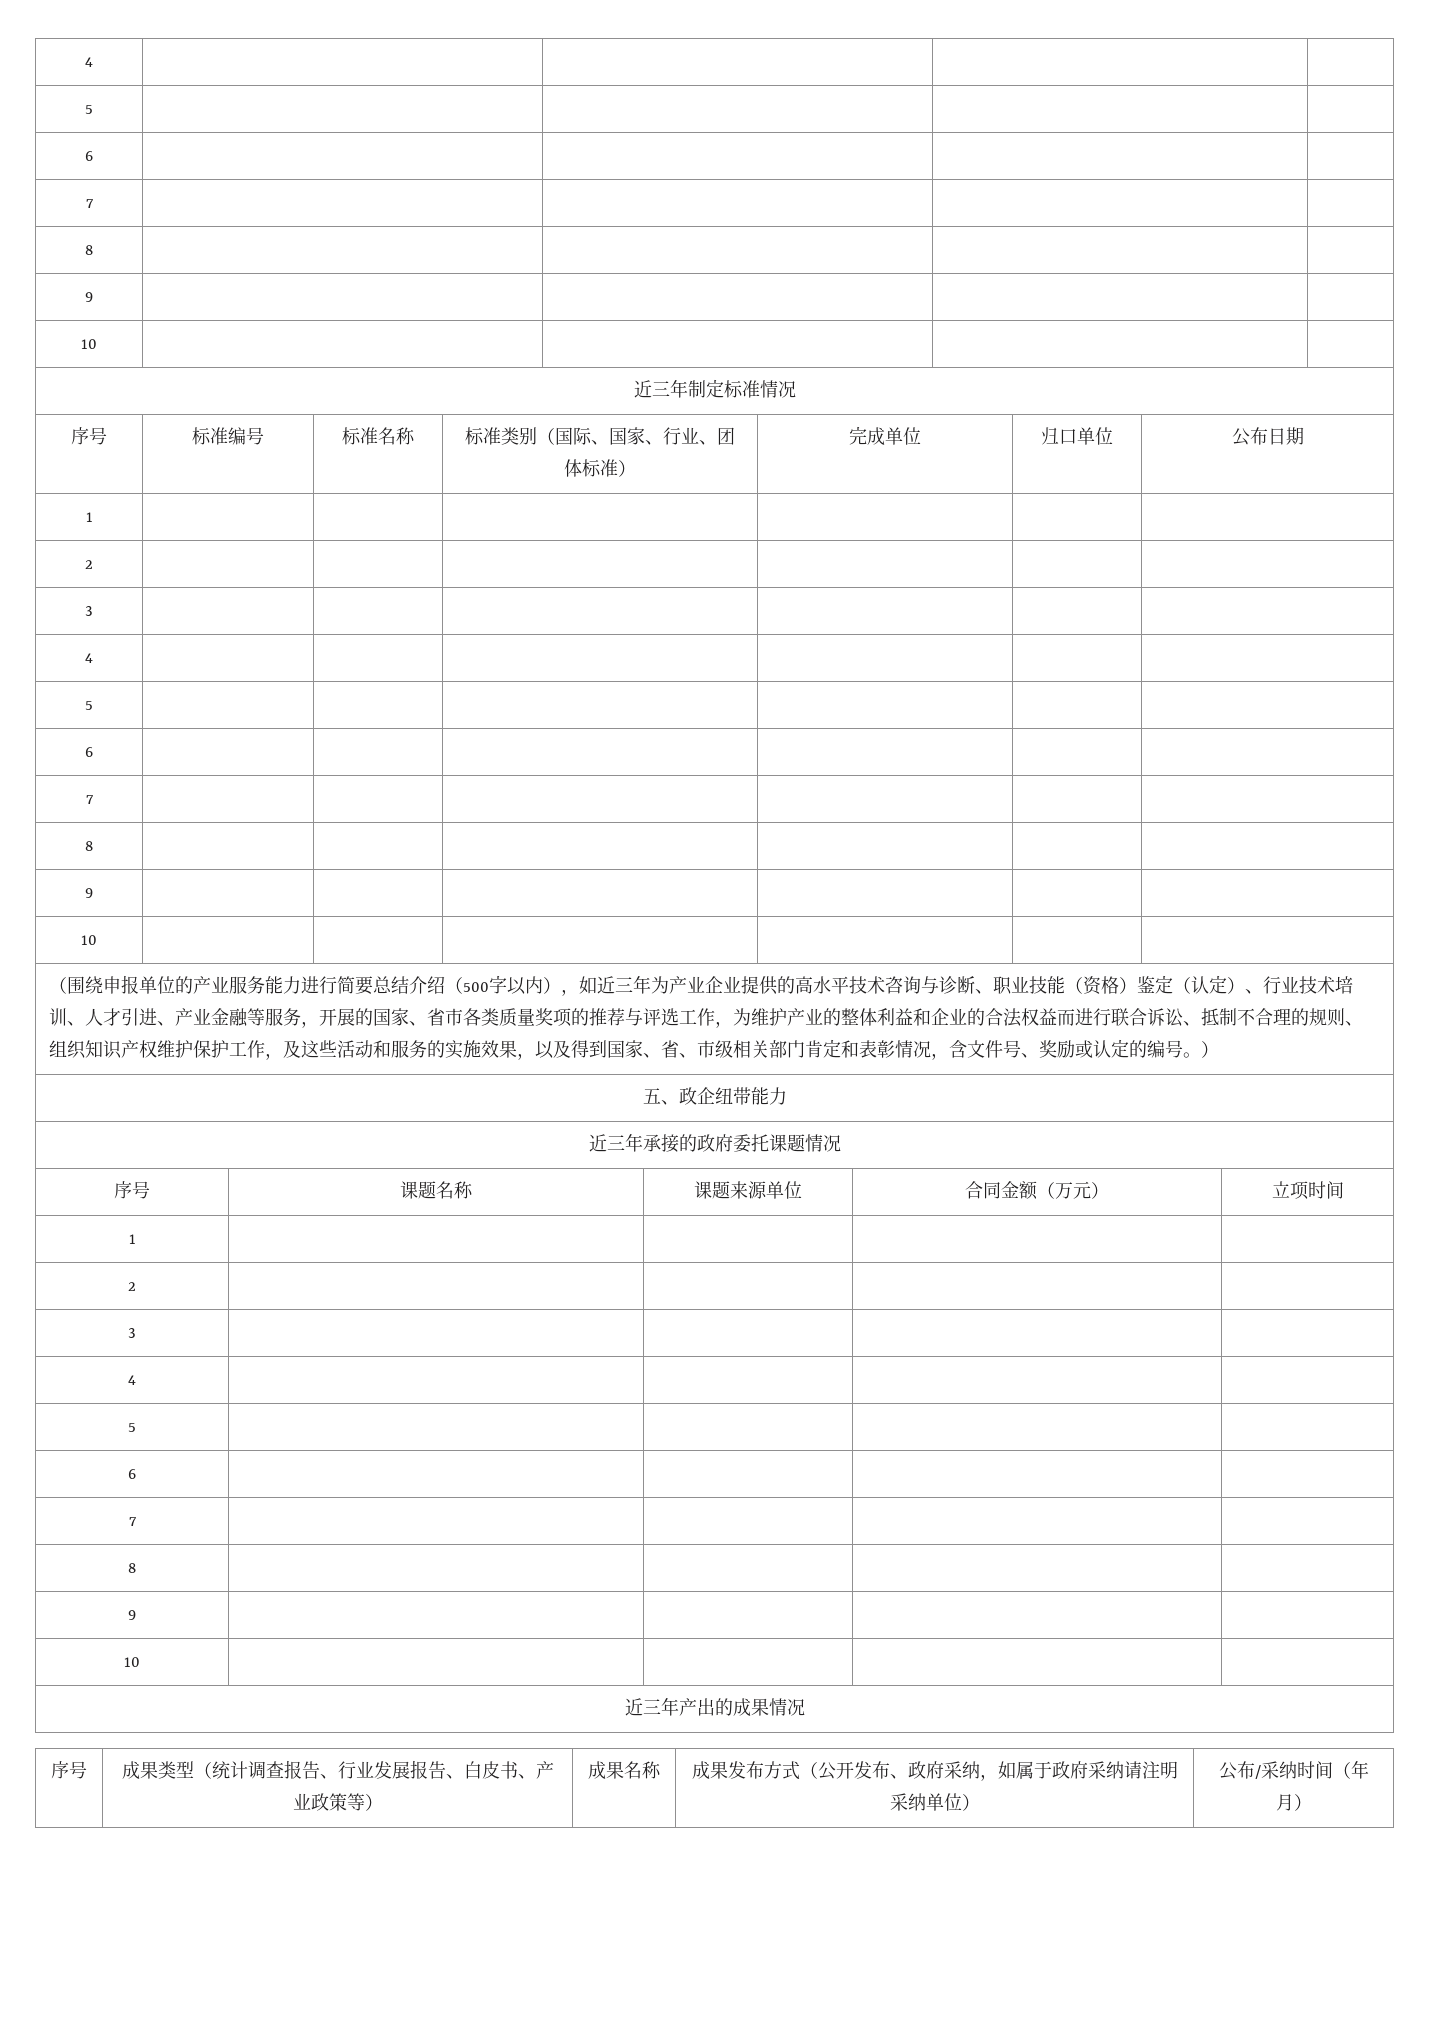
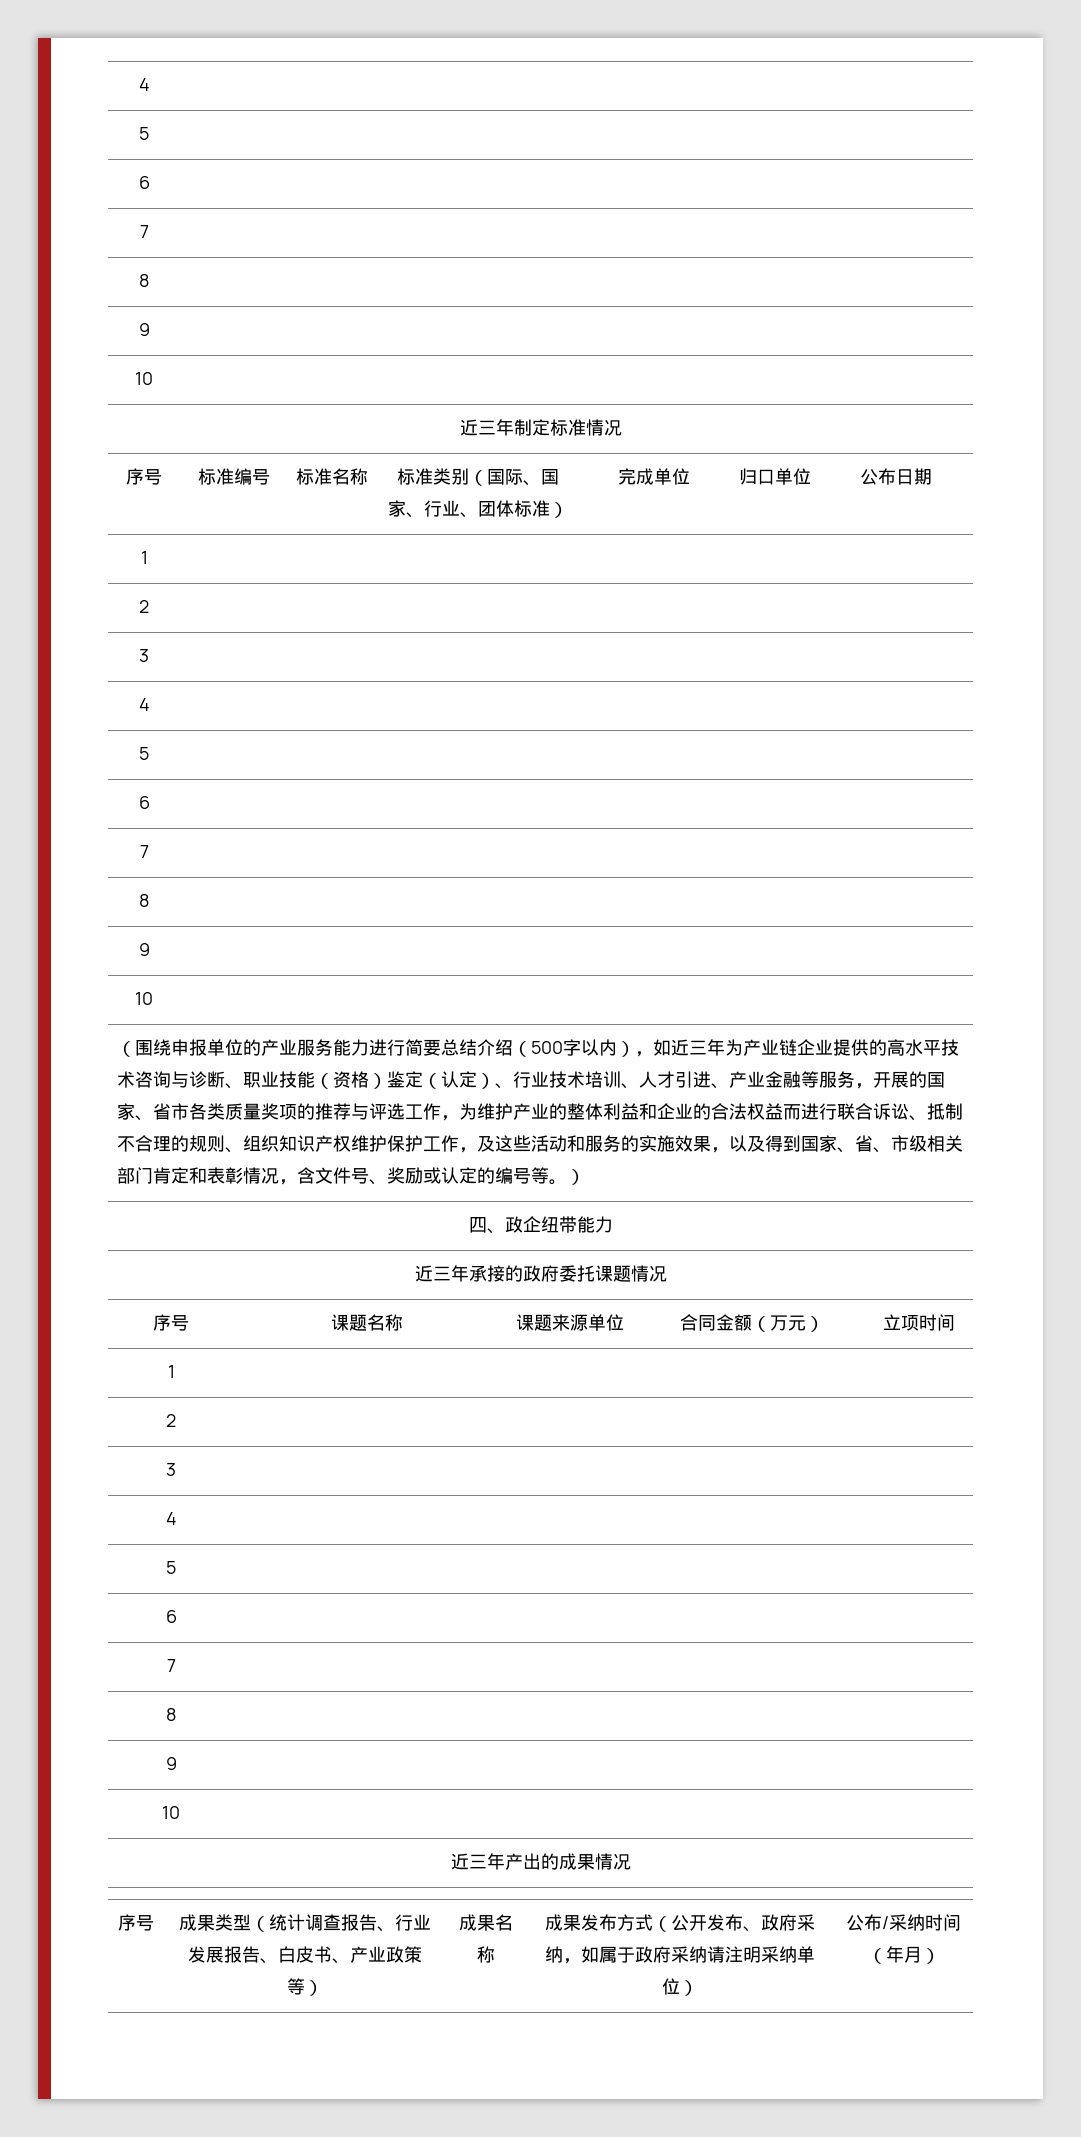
(706, 984) none -> [778,1039,797,1056] 链
(1184, 1049) none -> [530,1167,549,1184] 等
[642,1088,661,1104] 五 -> [468,1217,487,1233] 四

